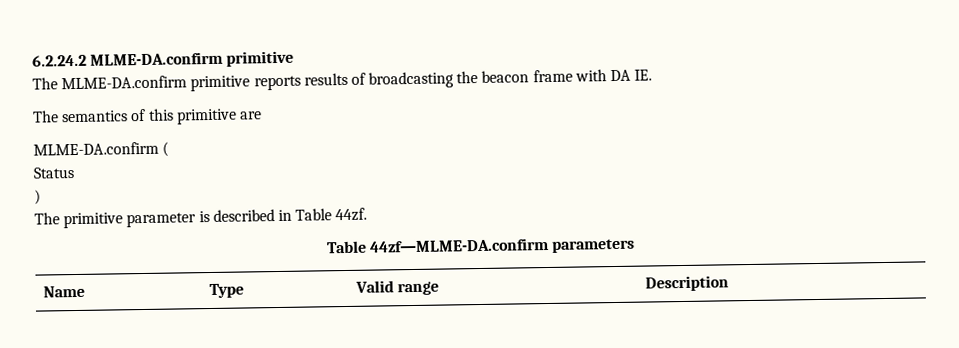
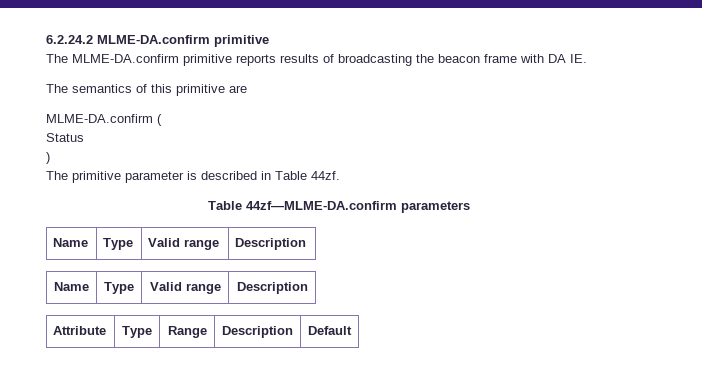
(730, 283) none -> [54,282,89,291] [104,282,134,294] [149,282,221,294] [236,282,308,294] [53,326,107,335] [122,326,152,338] [167,326,207,338] [221,326,293,338] [308,326,352,335] // Name | Type | Valid range | Description // Attribute | Type | Range | Description | Default

